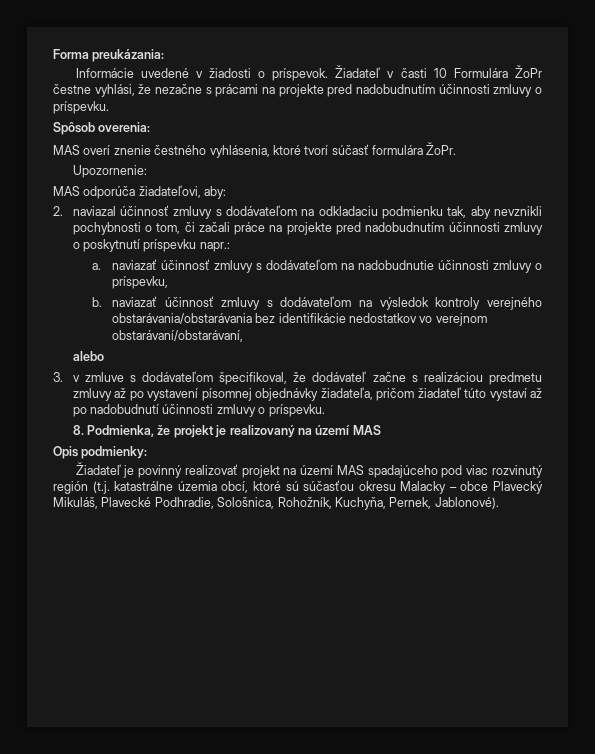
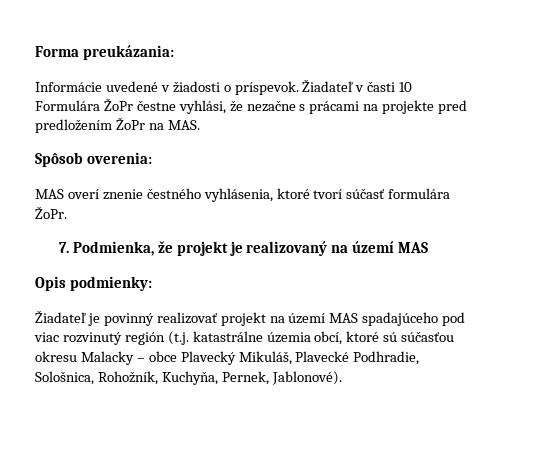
[356,84,542,97] [53,101,109,114] nadobudnutím účinnosti zmluvy o príspevku. -> [35,117,200,133] predložením ŽoPr na MAS.
[72,165,147,178] [53,185,227,199] [53,205,542,219] [72,222,543,235] [72,239,230,252] [92,259,543,273] [111,276,168,289] [92,296,542,310] [111,313,487,326] [111,330,243,342] [72,351,104,361] [53,371,542,385] [72,387,542,401] [72,404,325,417] [72,425,84,435] Upozornenie: // MAS odporúča žiadateľovi, aby: // 2. naviazal účinnosť zmluvy s dodávateľom na odkladaciu podmienku tak, aby nevznikli pochybnosti o tom, či začali práce na projekte pred nadobudnutím účinnosti zmluvy o poskytnutí príspevku napr.: // a. naviazať účinnosť zmluvy s dodávateľom na nadobudnutie účinnosti zmluvy o príspevku, // b. naviazať účinnosť zmluvy s dodávateľom na výsledok kontroly verejného obstarávania/obstarávania bez identifikácie nedostatkov vo verejnom obstarávaní/obstarávaní, // alebo // 3. v zmluve s dodávateľom špecifikoval, že dodávateľ začne s realizáciou predmetu zmluvy až po vystavení písomnej objednávky žiadateľa, pričom žiadateľ túto vystaví až po nadobudnutí účinnosti zmluvy o príspevku. // 8. -> [58,242,69,253] 7.

